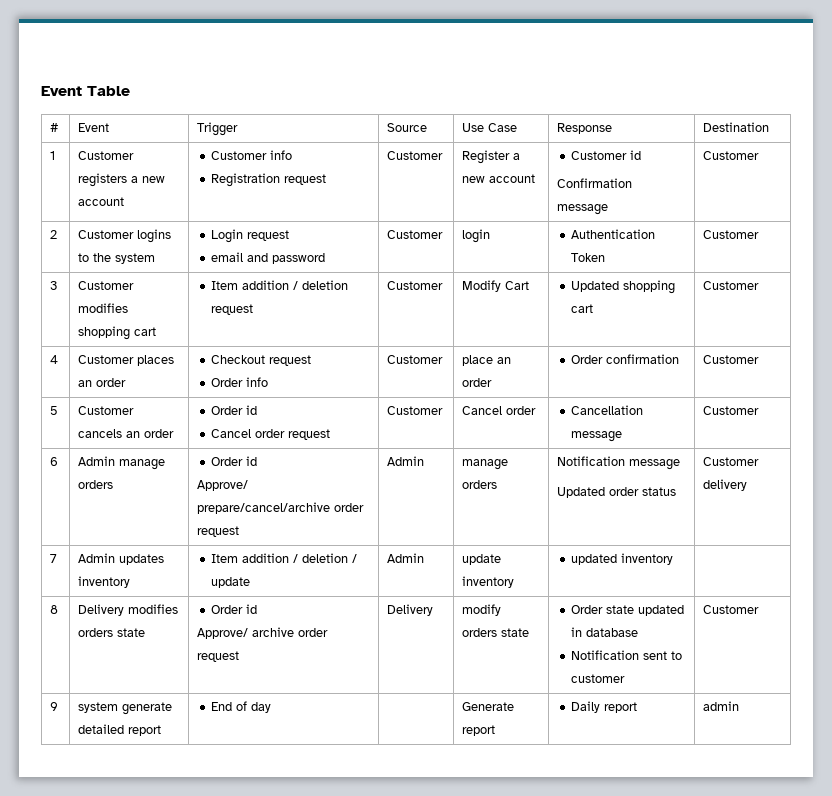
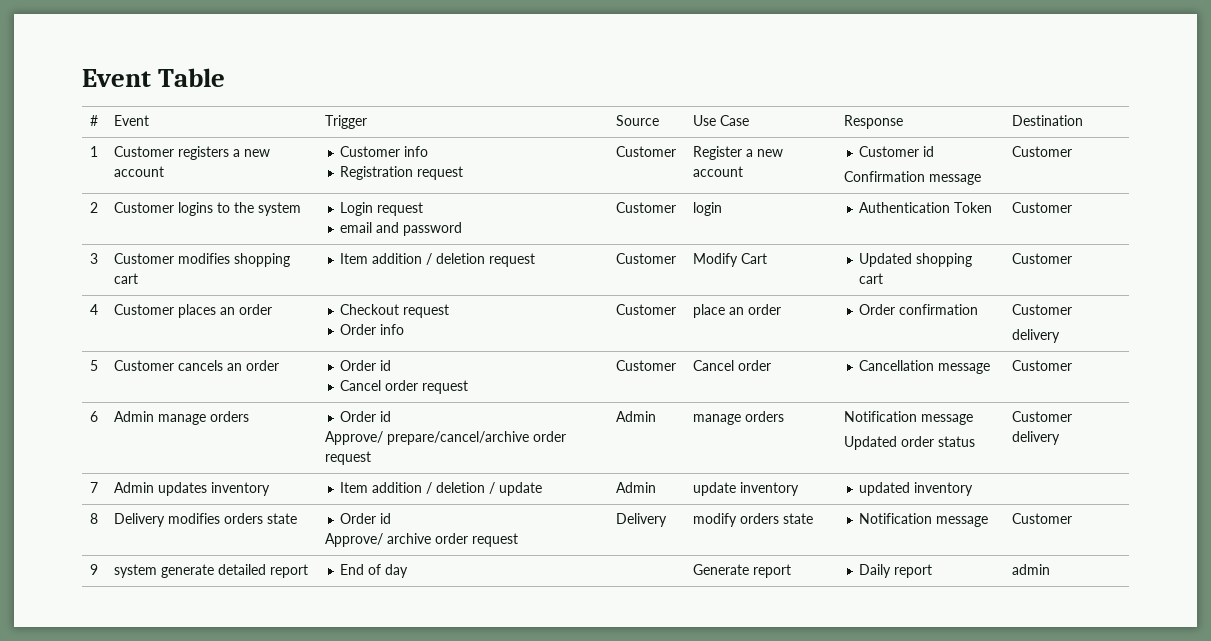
(760, 359) none -> [1011,329,1060,343] // delivery
[571,605,685,616] [571,627,639,637] [571,650,683,660] [571,674,626,683] Order state updated in database // Notification sent to customer -> [859,513,989,527] Notification message

